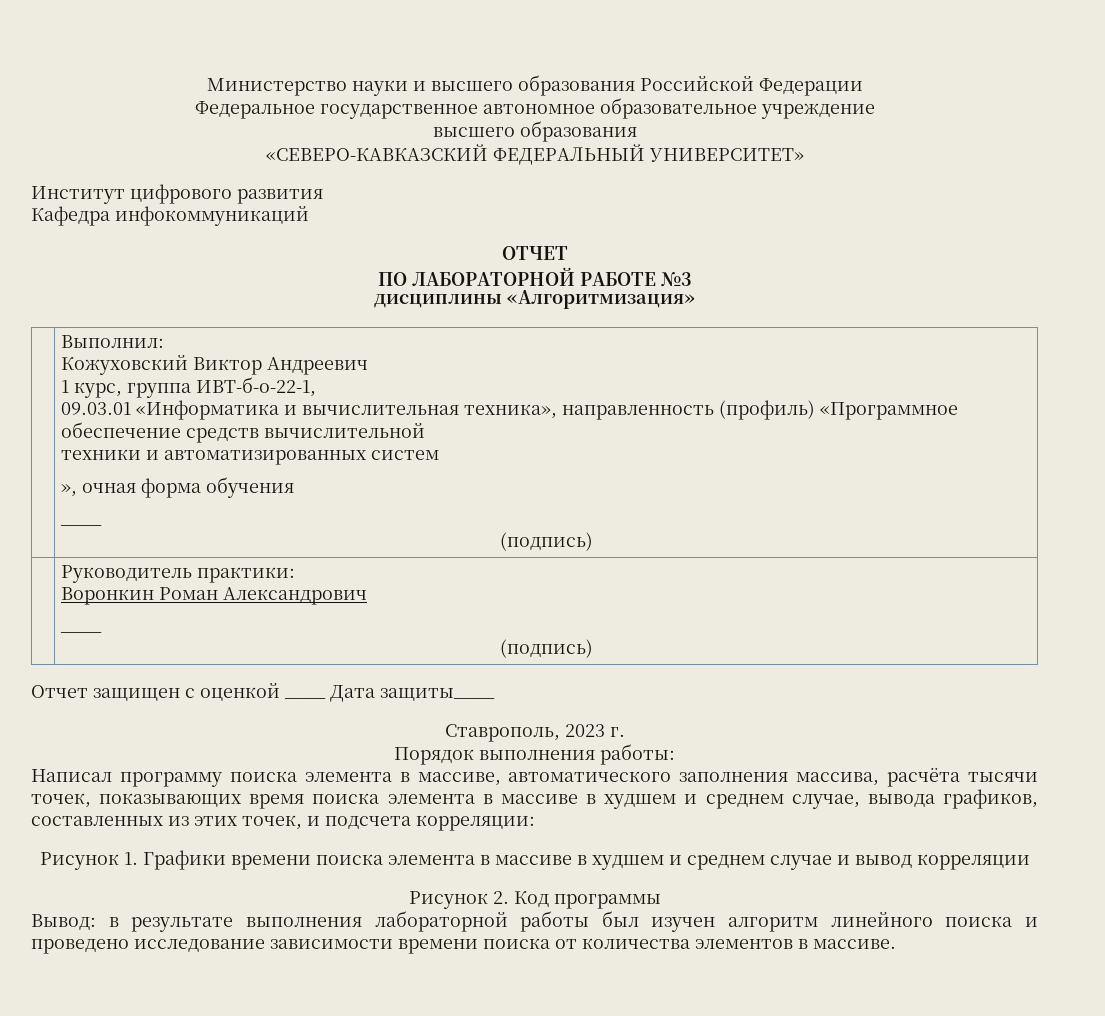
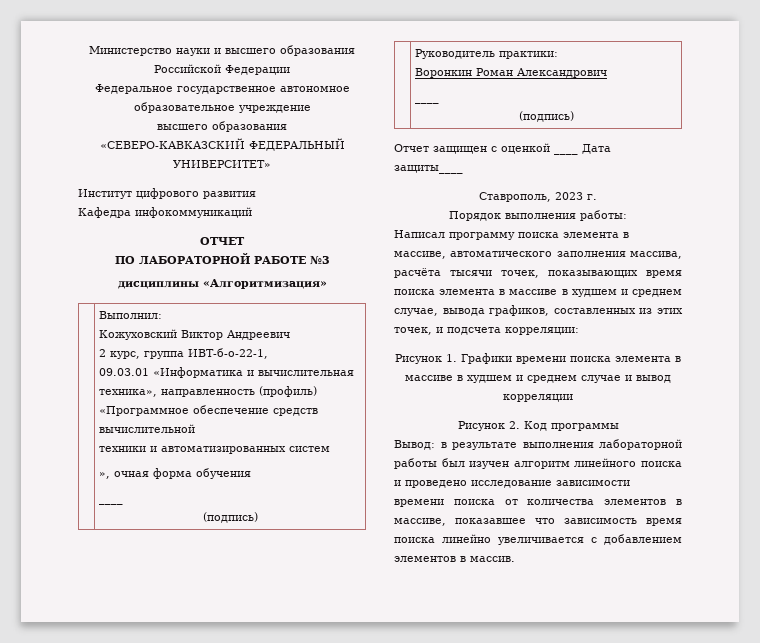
[61,380,70,393] 1 -> [99,349,107,357] 2
[813,939,896,949] массиве. -> [394,518,682,526] [394,534,682,545] [394,556,515,562] массиве, показавшее что зависимость время поиска линейно увеличивается с добавлением элементов в массив.

